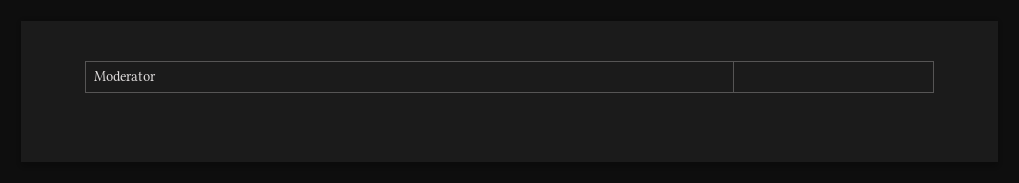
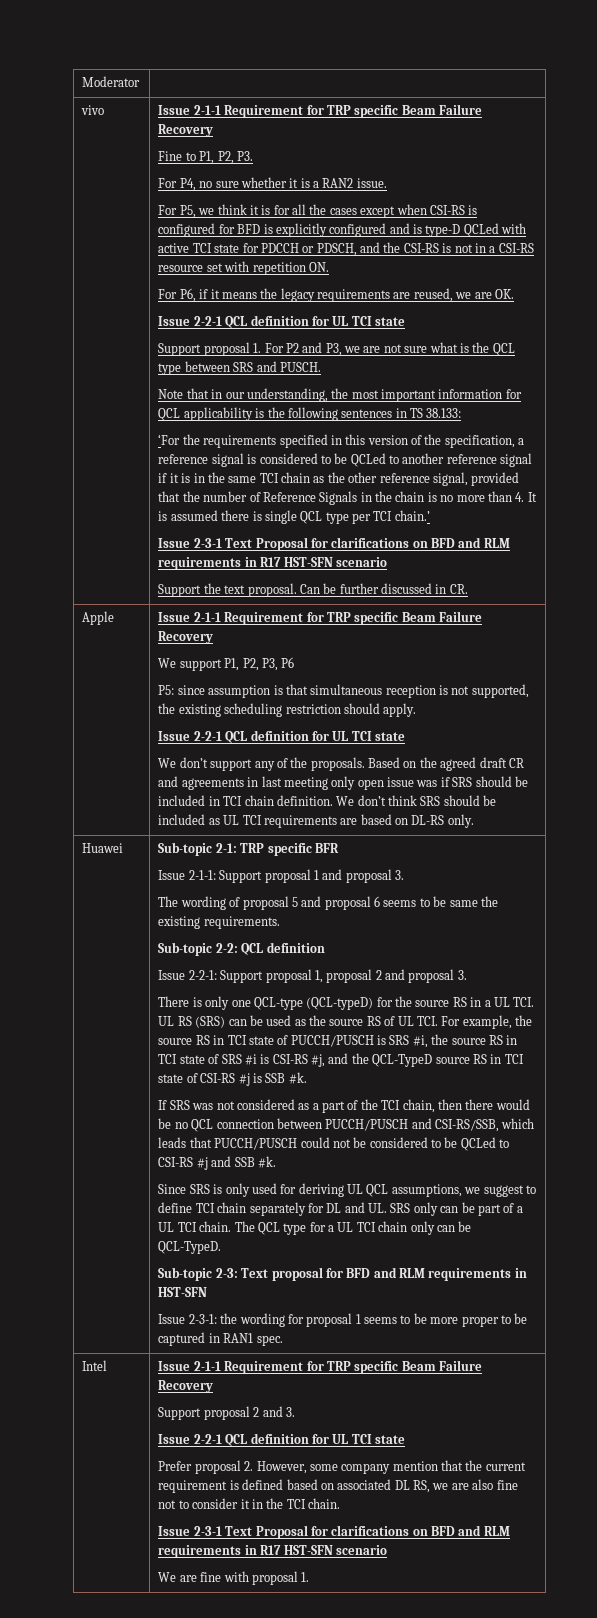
(156, 76) none -> [81,105,105,115] [158,104,483,118] [158,124,214,137] [158,151,253,164] [158,177,387,191] [158,204,478,218] [158,223,527,237] [158,242,534,256] [158,261,329,275] [158,288,514,302] [158,315,406,328] [158,342,515,356] [158,361,321,375] [158,388,522,402] [158,407,462,421] [158,434,525,448] [158,453,533,467] [158,472,520,486] [158,491,537,505] [158,510,430,524] [158,537,510,551] [158,557,387,570] [158,583,468,597] [82,611,115,625] [158,611,483,625] [158,631,214,644] [158,657,295,671] [158,684,529,698] [158,703,417,717] [158,730,406,743] [158,757,524,771] [158,776,528,790] [158,795,497,806] [158,814,474,828] [82,843,124,853] [158,842,339,856] [158,869,405,883] [158,896,498,910] [158,916,280,929] [158,942,325,956] [158,969,467,983] [158,996,535,1010] [158,1015,533,1029] [158,1034,518,1048] [158,1053,524,1067] [158,1072,307,1086] [158,1099,530,1113] [158,1118,535,1132] [158,1137,510,1151] [158,1156,276,1170] [158,1183,536,1197] [158,1202,523,1216] [158,1221,472,1235] [158,1241,222,1254] [158,1267,527,1281] [158,1287,208,1297] [158,1313,528,1327] [158,1332,283,1346] [82,1360,108,1371] [158,1360,483,1374] [158,1380,214,1393] [158,1406,295,1420] [158,1433,406,1446] [158,1460,526,1474] [158,1479,518,1493] [158,1498,341,1509] [158,1525,510,1539] [158,1545,387,1558] [158,1571,310,1585] // vivo | Issue 2-1-1 Requirement for TRP specific Beam Failure Recovery // Fine to P1, P2, P3. // For P4, no sure whether it is a RAN2 issue. // For P5, we think it is for all the cases except when CSI-RS is configured for BFD is explicitly configured and is type-D QCLed with active TCI state for PDCCH or PDSCH, and the CSI-RS is not in a CSI-RS resource set with repetition ON. // For P6, if it means the legacy requirements are reused, we are OK. // Issue 2-2-1 QCL definition for UL TCI state // Support proposal 1. For P2 and P3, we are not sure what is the QCL type between SRS and PUSCH. // Note that in our understanding, the most important information for QCL applicability is the following sentences in TS 38.133: // ‘For the requirements specified in this version of the specification, a reference signal is considered to be QCLed to another reference signal if it is in the same TCI chain as the other reference signal, provided that the number of Reference Signals in the chain is no more than 4. It is assumed there is single QCL type per TCI chain.’ // Issue 2-3-1 Text Proposal for clarifications on BFD and RLM requirements in R17 HST-SFN scenario // Support the text proposal. Can be further discussed in CR. // Apple | Issue 2-1-1 Requirement for TRP specific Beam Failure Recovery // We support P1, P2, P3, P6 // P5: since assumption is that simultaneous reception is not supported, the existing scheduling restriction should apply. // Issue 2-2-1 QCL definition for UL TCI state // We don’t support any of the proposals. Based on the agreed draft CR and agreements in last meeting only open issue was if SRS should be included in TCI chain definition. We don’t think SRS should be included as UL TCI requirements are based on DL-RS only. // Huawei | Sub-topic 2-1: TRP specific BFR // Issue 2-1-1: Support proposal 1 and proposal 3. // The wording of proposal 5 and proposal 6 seems to be same the existing requirements. // Sub-topic 2-2: QCL definition // Issue 2-2-1: Support proposal 1, proposal 2 and proposal 3. // There is only one QCL-type (QCL-typeD) for the source RS in a UL TCI. UL RS (SRS) can be used as the source RS of UL TCI. For example, the source RS in TCI state of PUCCH/PUSCH is SRS #i, the source RS in TCI state of SRS #i is CSI-RS #j, and the QCL-TypeD source RS in TCI state of CSI-RS #j is SSB #k. // If SRS was not considered as a part of the TCI chain, then there would be no QCL connection between PUCCH/PUSCH and CSI-RS/SSB, which leads that PUCCH/PUSCH could not be considered to be QCLed to CSI-RS #j and SSB #k. // Since SRS is only used for deriving UL QCL assumptions, we suggest to define TCI chain separately for DL and UL. SRS only can be part of a UL TCI chain. The QCL type for a UL TCI chain only can be QCL-TypeD. // Sub-topic 2-3: Text proposal for BFD and RLM requirements in HST-SFN // Issue 2-3-1: the wording for proposal 1 seems to be more proper to be captured in RAN1 spec. // Intel | Issue 2-1-1 Requirement for TRP specific Beam Failure Recovery // Support proposal 2 and 3. // Issue 2-2-1 QCL definition for UL TCI state // Prefer proposal 2. However, some company mention that the current requirement is defined based on associated DL RS, we are also fine not to consider it in the TCI chain. // Issue 2-3-1 Text Proposal for clarifications on BFD and RLM requirements in R17 HST-SFN scenario // We are fine with proposal 1.

